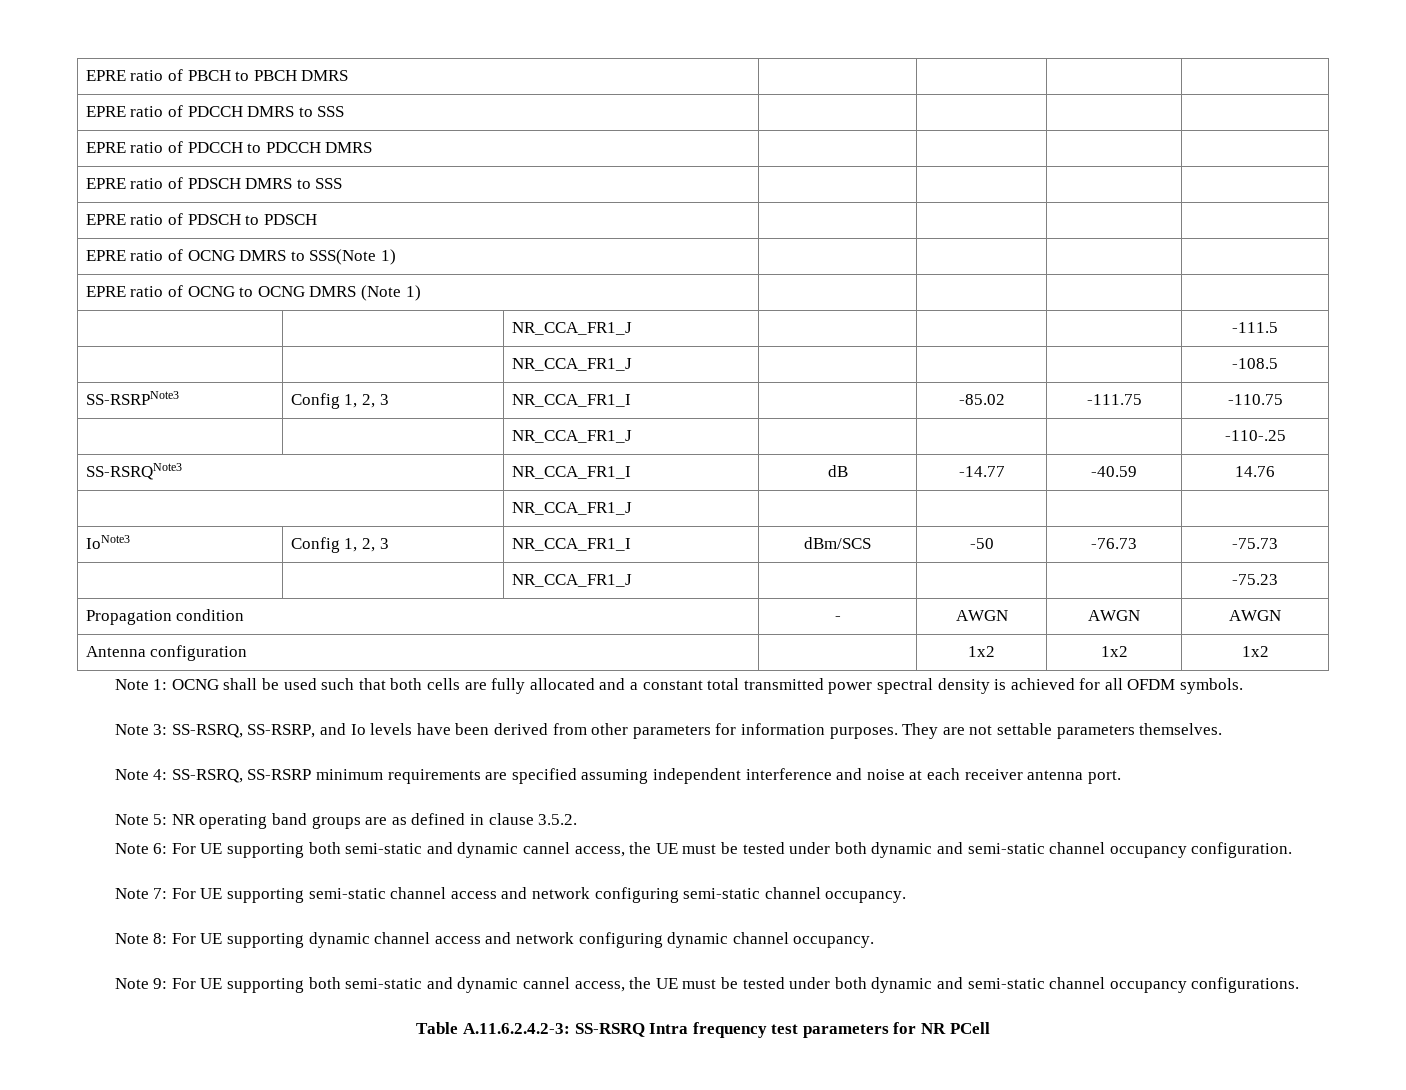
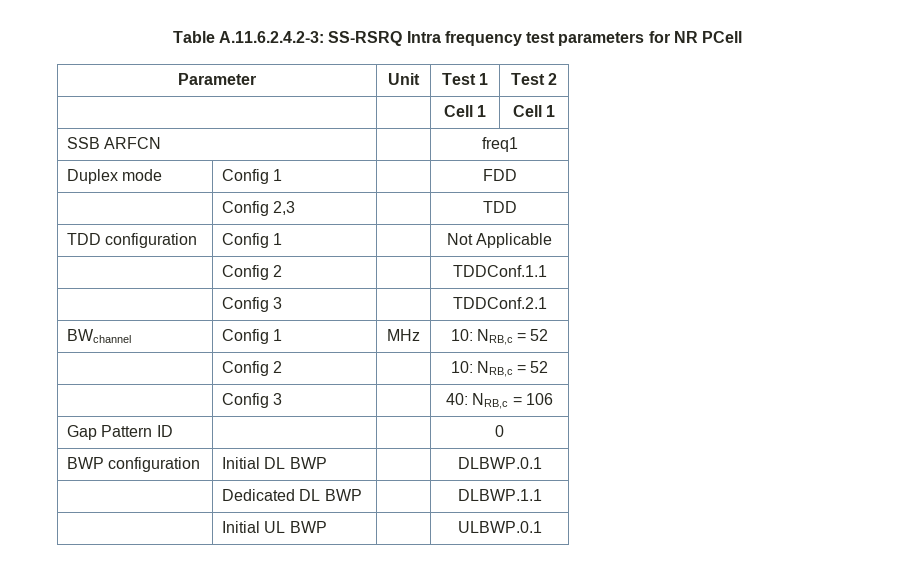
[85,69,349,81] [85,105,345,117] [85,141,373,153] [85,177,343,189] [85,213,317,225] [85,249,397,265] [85,285,421,301] [511,322,632,335] [1232,322,1278,333] [511,358,632,371] [1232,358,1278,369] [85,391,179,405] [290,393,389,409] [511,394,631,407] [958,394,1005,405] [1086,394,1142,405] [1227,394,1283,405] [511,430,632,443] [1224,430,1286,441] [85,463,182,480] [511,466,631,479] [827,465,848,477] [958,466,1005,477] [1091,466,1137,477] [1235,466,1275,477] [511,502,632,515] [85,535,130,549] [290,537,389,553] [511,538,631,551] [803,537,871,549] [969,538,994,549] [1091,538,1137,549] [1232,538,1278,549] [511,574,632,587] [1232,574,1278,585] [85,609,245,625] [834,616,841,621] [955,610,1008,621] [1088,610,1140,621] [1229,610,1281,621] [85,645,248,661] [968,646,995,657] [1100,646,1128,657] [1241,646,1269,657] [114,678,1244,694] [114,723,1223,739] [114,768,1121,784] [114,813,578,829] [114,842,1293,858] [114,887,907,903] [114,932,875,948] [114,977,1300,993] EPRE ratio of PBCH to PBCH DMRS | | | | // EPRE ratio of PDCCH DMRS to SSS | | | | // EPRE ratio of PDCCH to PDCCH DMRS | | | | // EPRE ratio of PDSCH DMRS to SSS | | | | // EPRE ratio of PDSCH to PDSCH | | | | // EPRE ratio of OCNG DMRS to SSS(Note 1) | | | | // EPRE ratio of OCNG to OCNG DMRS (Note 1) | | | | // | | NR_CCA_FR1_J | | | | -111.5 // | | NR_CCA_FR1_J | | | | -108.5 // SS-RSRPNote3 | Config 1, 2, 3 | NR_CCA_FR1_I | | -85.02 | -111.75 | -110.75 // | | NR_CCA_FR1_J | | | | -110-.25 // SS-RSRQNote3 | NR_CCA_FR1_I | dB | -14.77 | -40.59 | 14.76 // | NR_CCA_FR1_J | | | | // IoNote3 | Config 1, 2, 3 | NR_CCA_FR1_I | dBm/SCS | -50 | -76.73 | -75.73 // | | NR_CCA_FR1_J | | | | -75.23 // Propagation condition | - | AWGN | AWGN | AWGN // Antenna configuration | | 1x2 | 1x2 | 1x2 // Note 1: OCNG shall be used such that both cells are fully allocated and a constant total transmitted power spectral density is achieved for all OFDM symbols. // Note 3: SS-RSRQ, SS-RSRP, and Io levels have been derived from other parameters for information purposes. They are not settable parameters themselves. // Note 4: SS-RSRQ, SS-RSRP minimum requirements are specified assuming independent interference and noise at each receiver antenna port. // Note 5: NR operating band groups are as defined in clause 3.5.2. // Note 6: For UE supporting both semi-static and dynamic cannel access, the UE must be tested under both dynamic and semi-static channel occupancy configuration. // Note 7: For UE supporting semi-static channel access and network configuring semi-static channel occupancy. // Note 8: For UE supporting dynamic channel access and network configuring dynamic channel occupancy. // Note 9: For UE supporting both semi-static and dynamic cannel access, the UE must be tested under both dynamic and semi-static channel occupancy configurations. // -> (172, 37) none
(990, 1028) none -> [178,73,256,85] [388,73,420,85] [441,73,489,85] [510,73,558,85] [443,105,487,117] [512,105,556,117] [67,137,162,149] [481,137,518,152] [67,169,163,184] [222,169,283,184] [482,169,517,181] [222,201,296,216] [482,201,517,213] [67,233,198,248] [222,233,283,248] [446,233,553,248] [222,265,283,280] [452,265,547,277] [222,297,283,312] [452,297,547,309] [67,329,132,343] [222,329,283,344] [387,329,420,341] [450,329,549,345] [222,361,283,376] [450,361,549,377] [222,393,283,408] [446,393,553,409] [67,425,173,440] [495,425,504,437] [67,457,201,472] [222,457,327,469] [457,457,542,469] [222,489,362,501] [457,489,542,501] [222,521,327,533] [457,521,542,533] // Parameter | Unit | Test 1 | Test 2 // | | Cell 1 | Cell 1 // SSB ARFCN | | freq1 // Duplex mode | Config 1 | | FDD // | Config 2,3 | | TDD // TDD configuration | Config 1 | | Not Applicable // | Config 2 | | TDDConf.1.1 // | Config 3 | | TDDConf.2.1 // BWchannel | Config 1 | MHz | 10: NRB,c = 52 // | Config 2 | | 10: NRB,c = 52 // | Config 3 | | 40: NRB,c = 106 // Gap Pattern ID | | | 0 // BWP configuration | Initial DL BWP | | DLBWP.0.1 // | Dedicated DL BWP | | DLBWP.1.1 // | Initial UL BWP | | ULBWP.0.1

